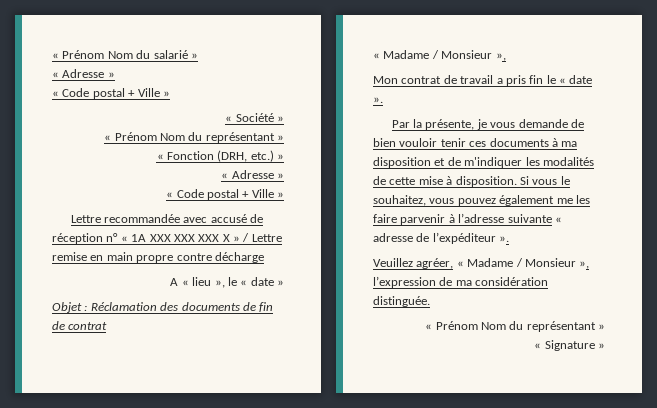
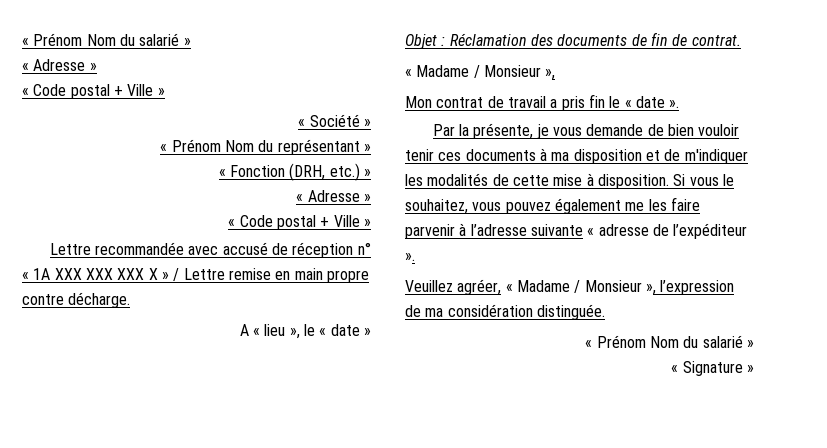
[214,252,264,263] décharge -> [68,292,131,308] décharge.
[68,322,108,330] contrat -> [691,35,741,46] contrat.
[526,321,596,332] représentant -> [702,335,743,348] salarié

